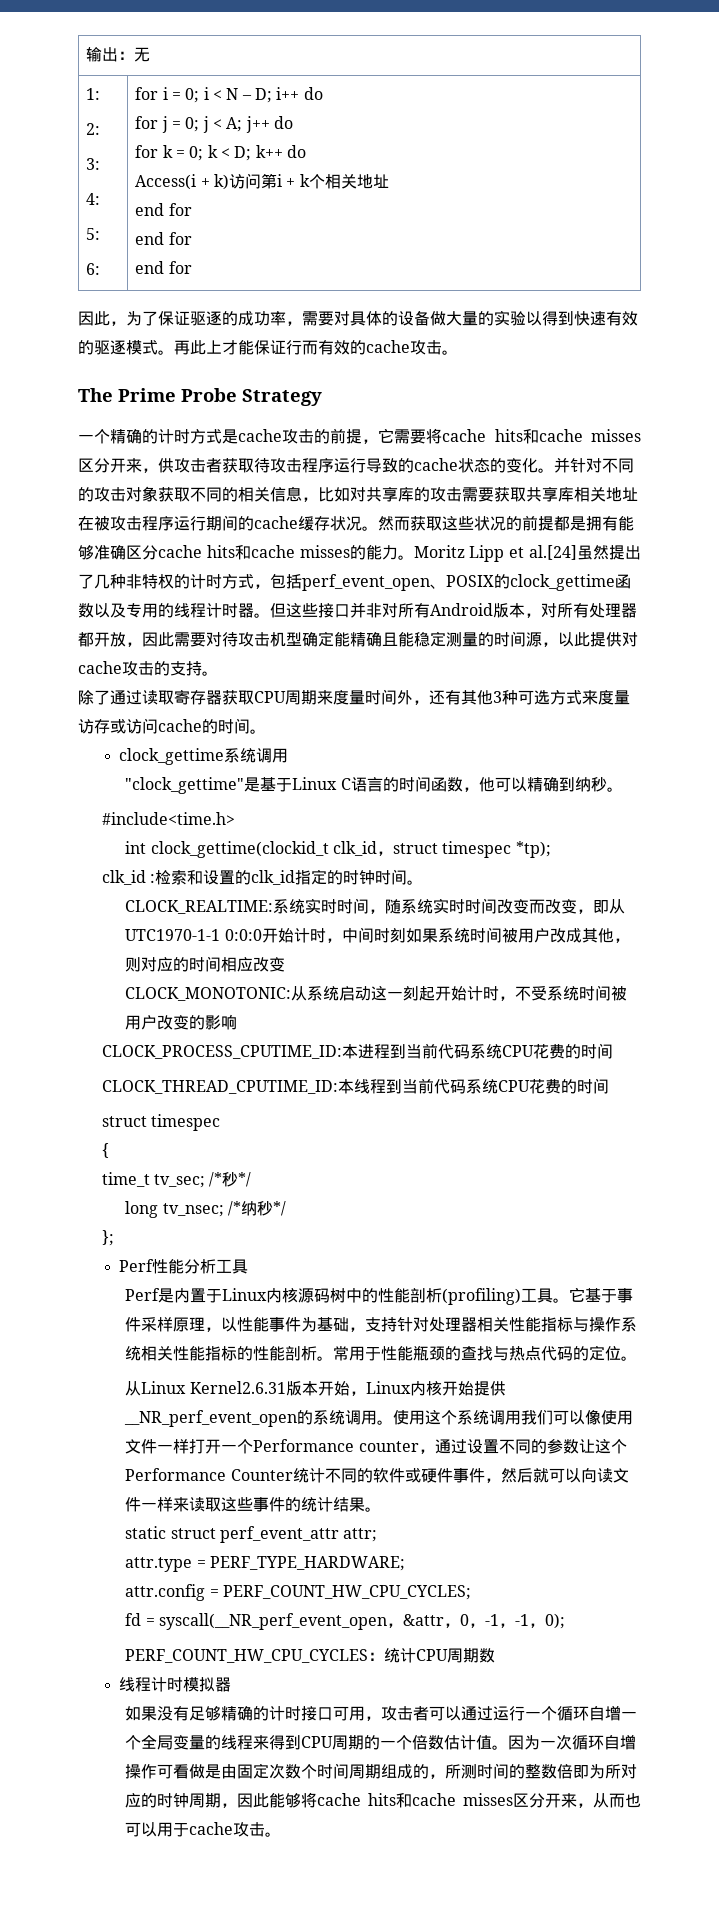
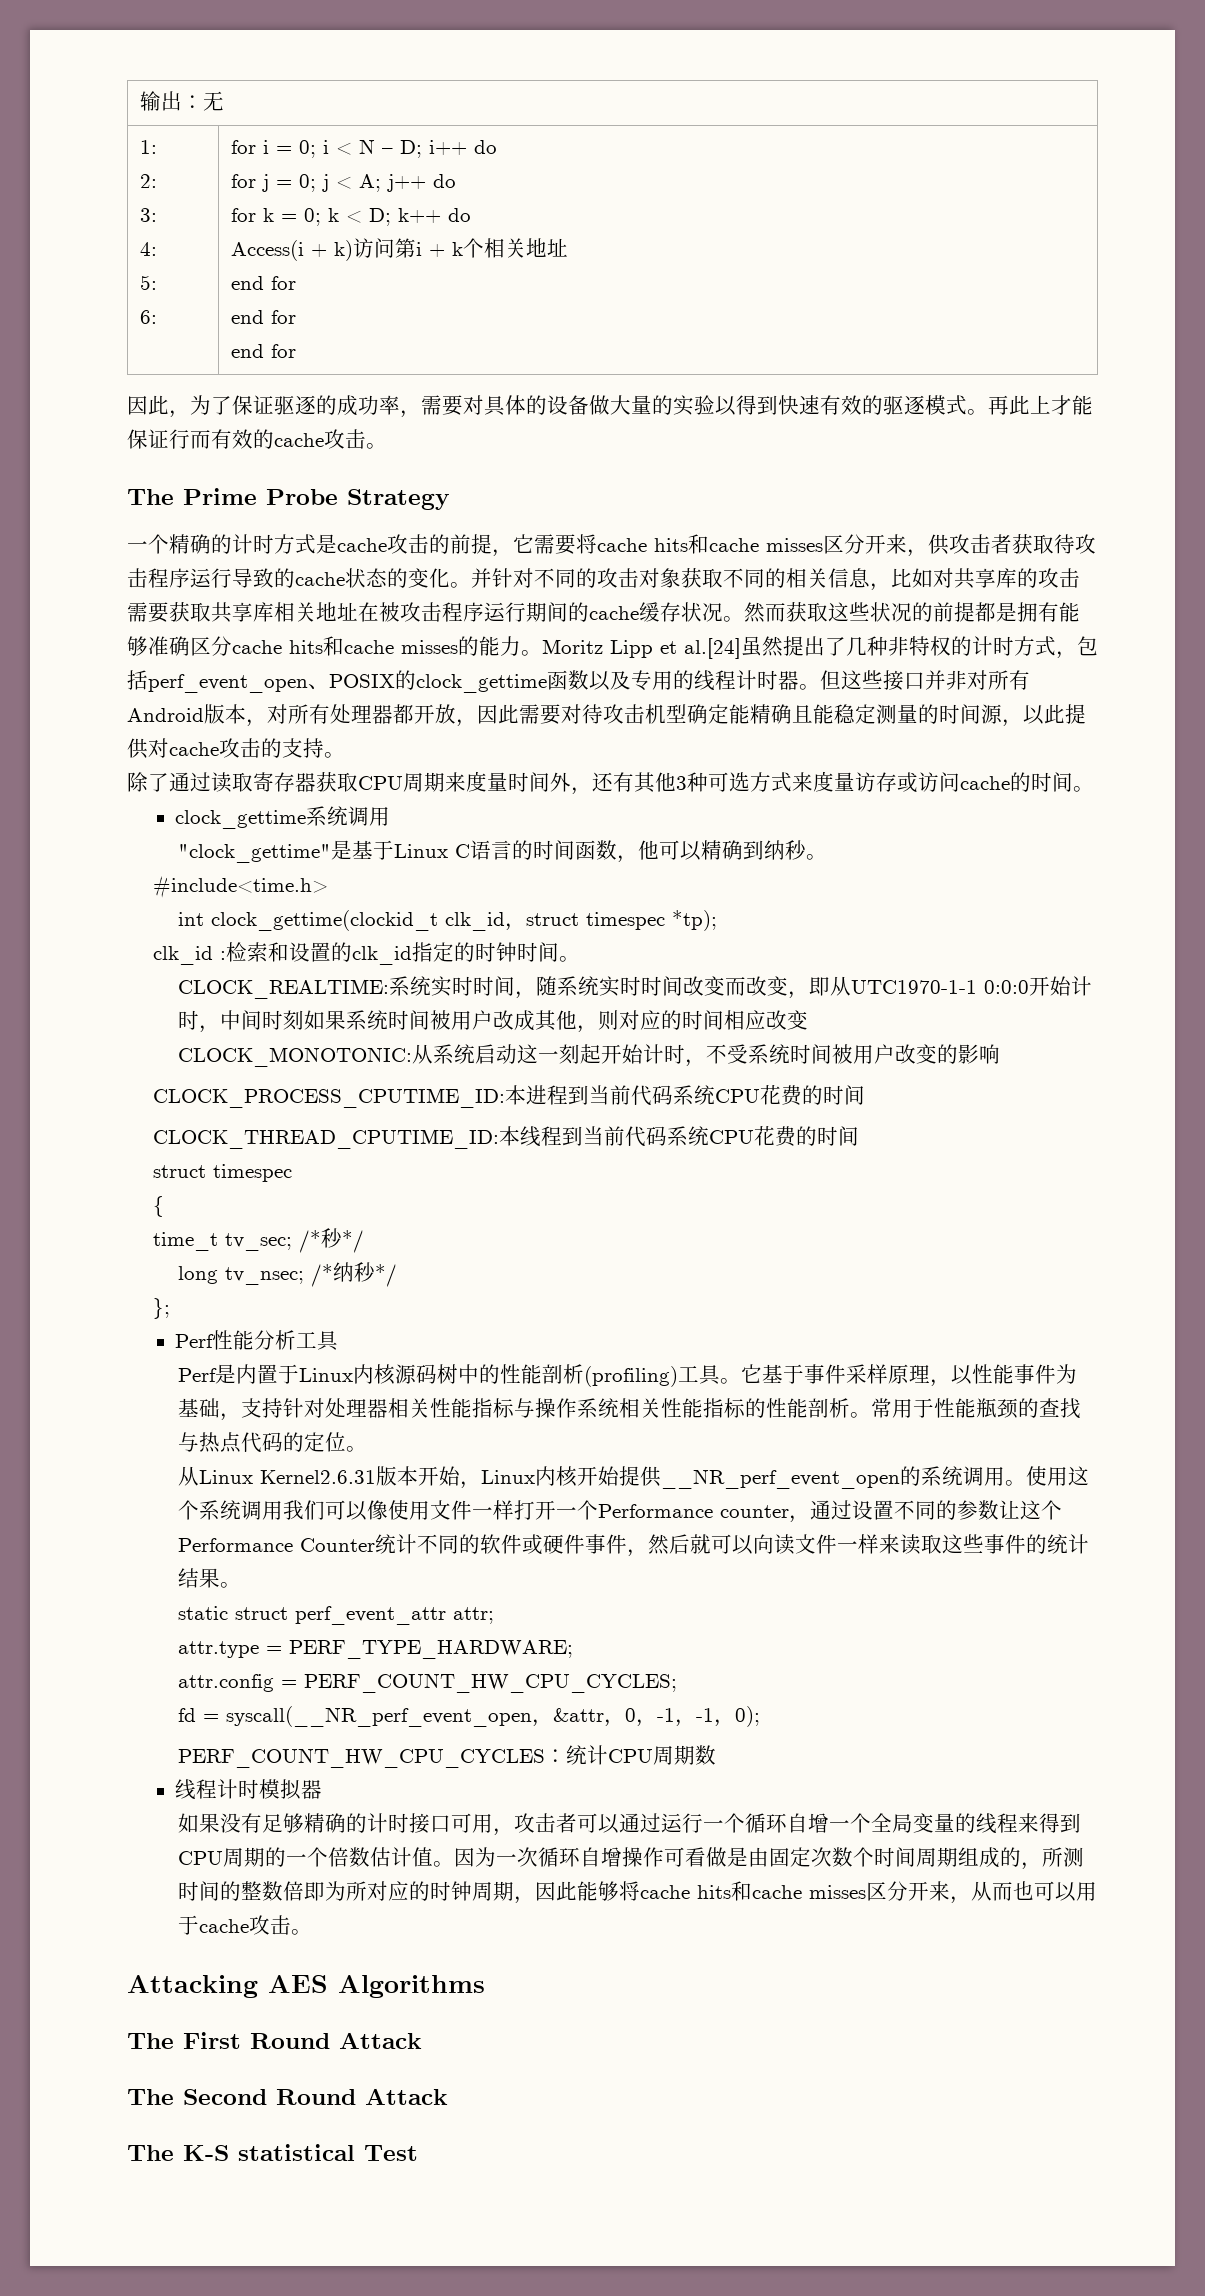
(282, 1834) none -> [127,1975,485,1998] [127,2032,422,2049] [127,2088,448,2105] [127,2144,418,2161] // Attacking AES Algorithms // The First Round Attack // The Second Round Attack // The K-S statistical Test

